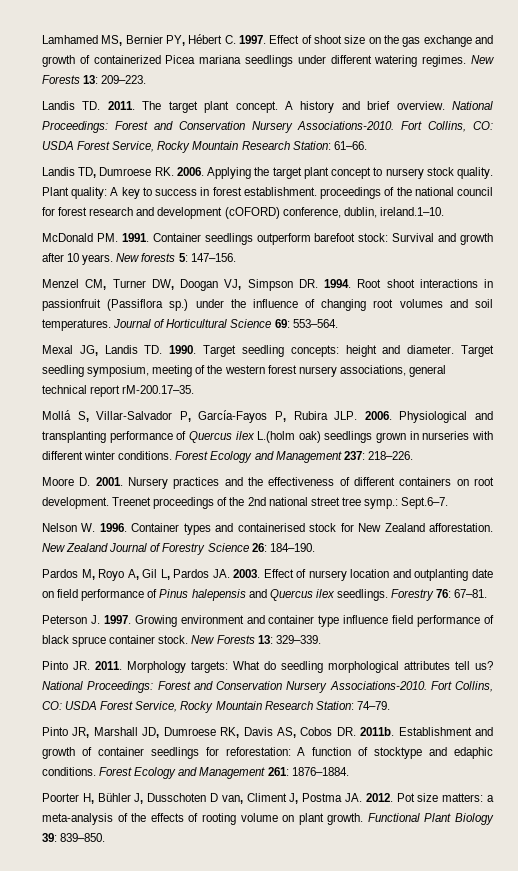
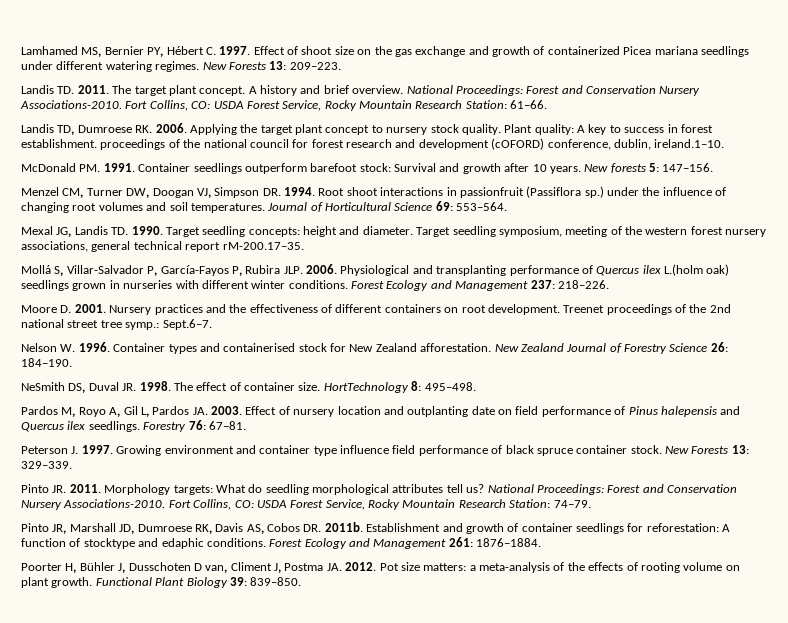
(315, 547) none -> [21,381,476,393] // NeSmith DS, Duval JR. 1998. The effect of container size. HortTechnology 8: 495–498.

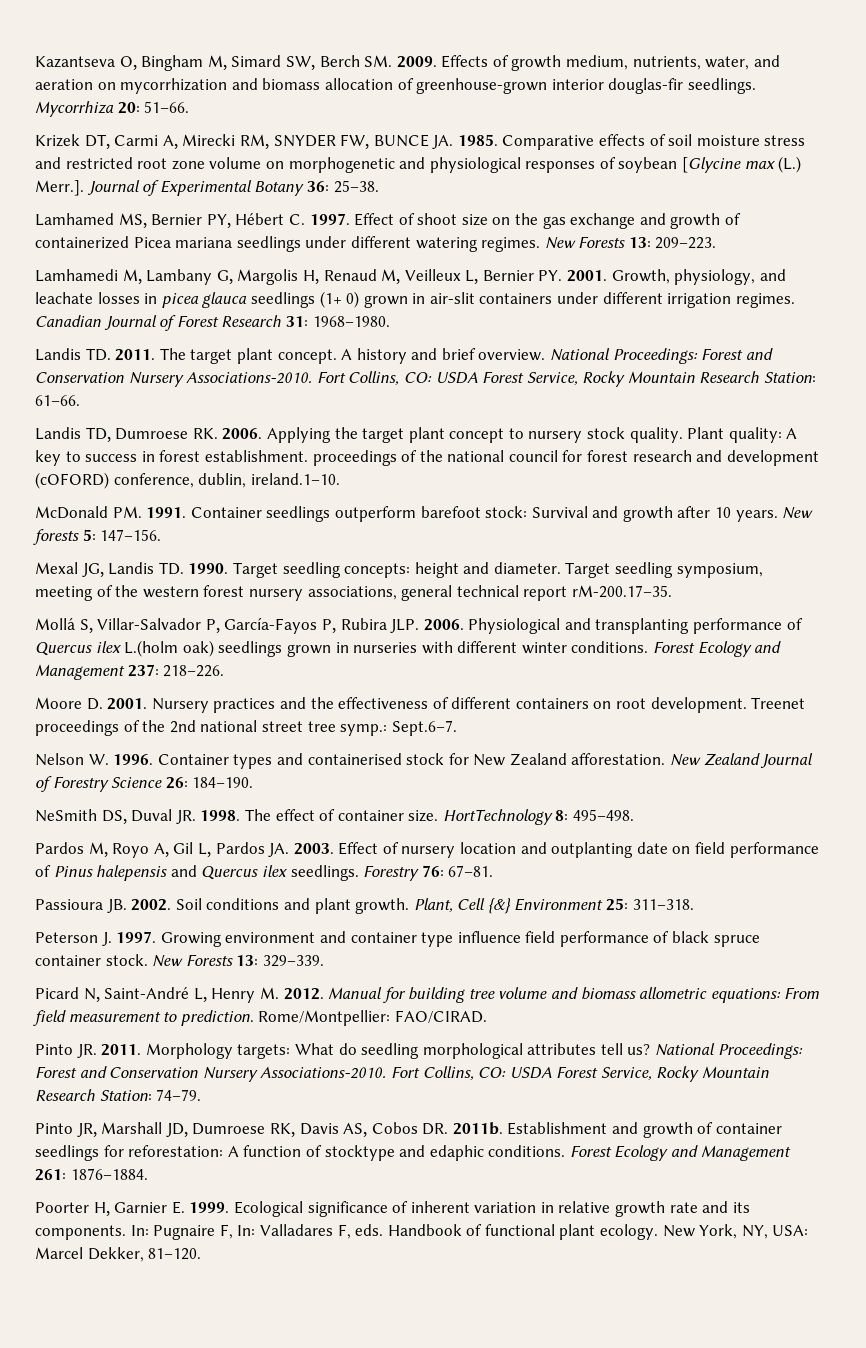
(21, 50) none -> [35,55,780,71] [35,78,756,94] [35,101,190,117] [35,134,806,150] [35,156,802,173] [35,180,379,196] Kazantseva O, Bingham M, Simard SW, Berch SM. 2009. Effects of growth medium, nutrients, water, and aeration on mycorrhization and biomass allocation of greenhouse-grown interior douglas-fir seedlings. Mycorrhiza 20: 51–66. // Krizek DT, Carmi A, Mirecki RM, SNYDER FW, BUNCE JA. 1985. Comparative effects of soil moisture stress and restricted root zone volume on morphogenetic and physiological responses of soybean [Glycine max (L.) Merr.]. Journal of Experimental Botany 36: 25–38. //
(341, 66) none -> [35,269,786,285] [35,291,795,308] [35,315,390,331] // Lamhamedi M, Lambany G, Margolis H, Renaud M, Veilleux L, Bernier PY. 2001. Growth, physiology, and leachate losses in picea glauca seedlings (1+ 0) grown in air-slit containers under different irrigation regimes. Canadian Journal of Forest Research 31: 1968–1980.
[21,186,727,198] [21,201,508,213] // Menzel CM, Turner DW, Doogan VJ, Simpson DR. 1994. Root shoot interactions in passionfruit (Passiflora sp.) under the influence of changing root volumes and soil temperatures. Journal of Horticultural Science 69: 553–564. -> (162, 535) none
(246, 425) none -> [35,898,694,914] // Passioura JB. 2002. Soil conditions and plant growth. Plant, Cell {&} Environment 25: 311–318.
(72, 465) none -> [35,987,820,1003] [33,1010,487,1026] // Picard N, Saint-André L, Henry M. 2012. Manual for building tree volume and biomass allometric equations: From field measurement to prediction. Rome/Montpellier: FAO/CIRAD.
[79,562,740,573] [21,577,302,588] Bühler J, Dusschoten D van, Climent J, Postma JA. 2012. Pot size matters: a meta-analysis of the effects of rooting volume on plant growth. Functional Plant Biology 39: 839–850. -> [114,1201,750,1217] [35,1224,809,1240] [35,1247,202,1262] Garnier E. 1999. Ecological significance of inherent variation in relative growth rate and its components. In: Pugnaire F, In: Valladares F, eds. Handbook of functional plant ecology. New York, NY, USA: Marcel Dekker, 81–120.

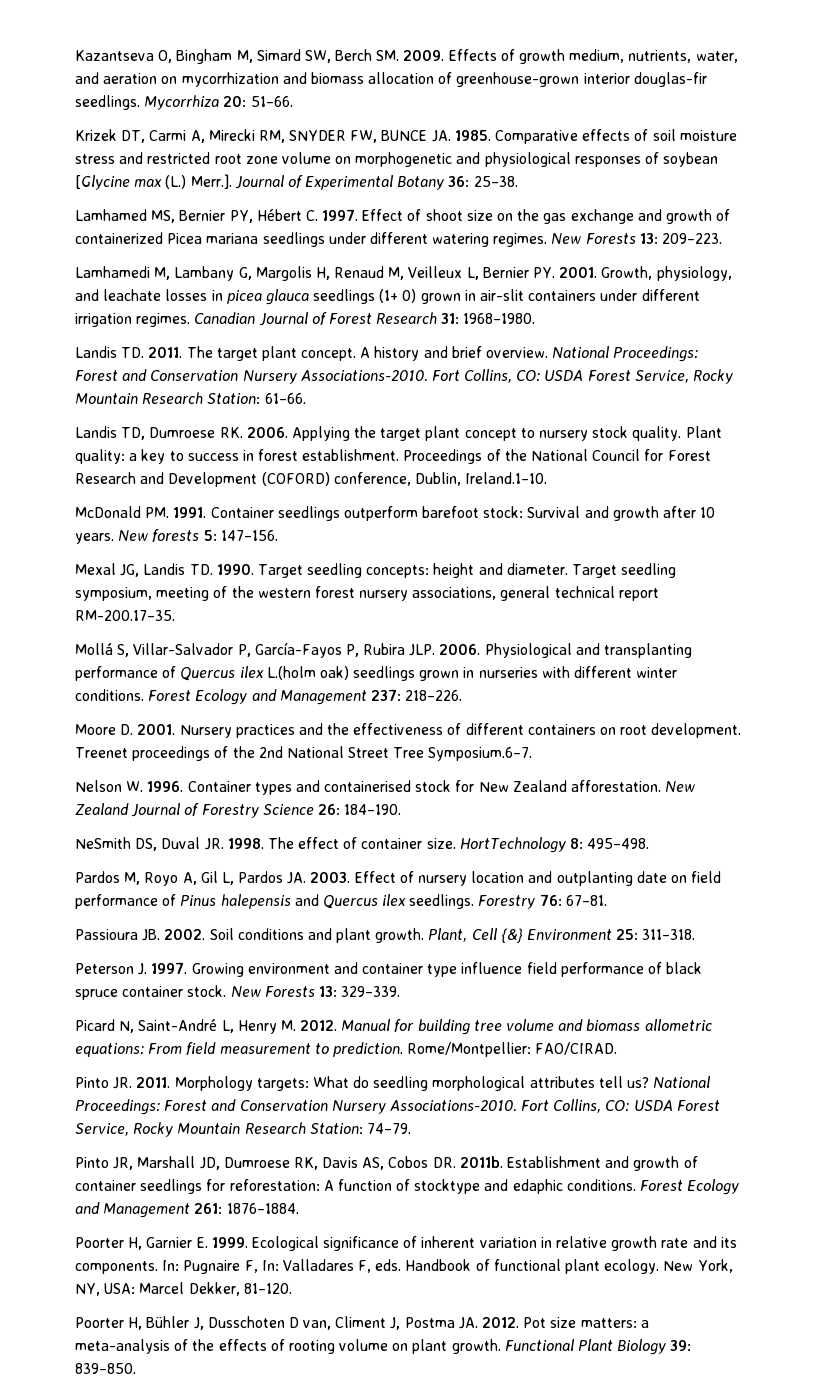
[786,428,798,439] A -> [129,453,138,461] a
[312,450,819,466] [35,472,340,489] proceedings of the national council for forest research and development (cOFORD) conference, dublin, ireland.1–10. -> [403,449,711,464] [75,472,548,487] Proceedings of the National Council for Forest Research and Development (COFORD) conference, Dublin, Ireland.1–10.
[571,585,672,598] rM-200.17–35. -> [75,610,175,621] RM-200.17–35.
[200,720,457,736] national street tree symp.: Sept.6–7. -> [286,746,533,761] National Street Tree Symposium.6–7.
(202, 1254) none -> [75,1316,649,1330] [75,1339,692,1355] [75,1363,136,1374] // Poorter H, Bühler J, Dusschoten D van, Climent J, Postma JA. 2012. Pot size matters: a meta-analysis of the effects of rooting volume on plant growth. Functional Plant Biology 39: 839–850.

